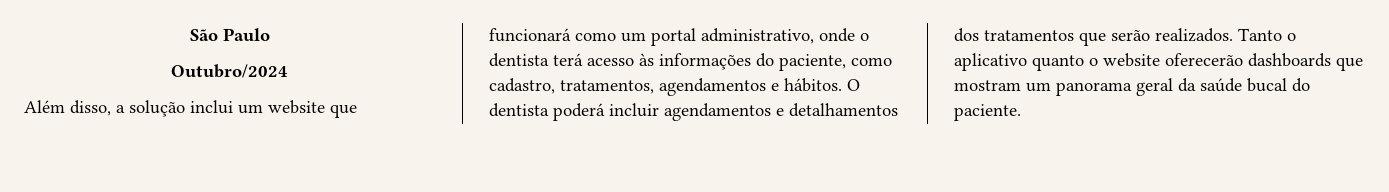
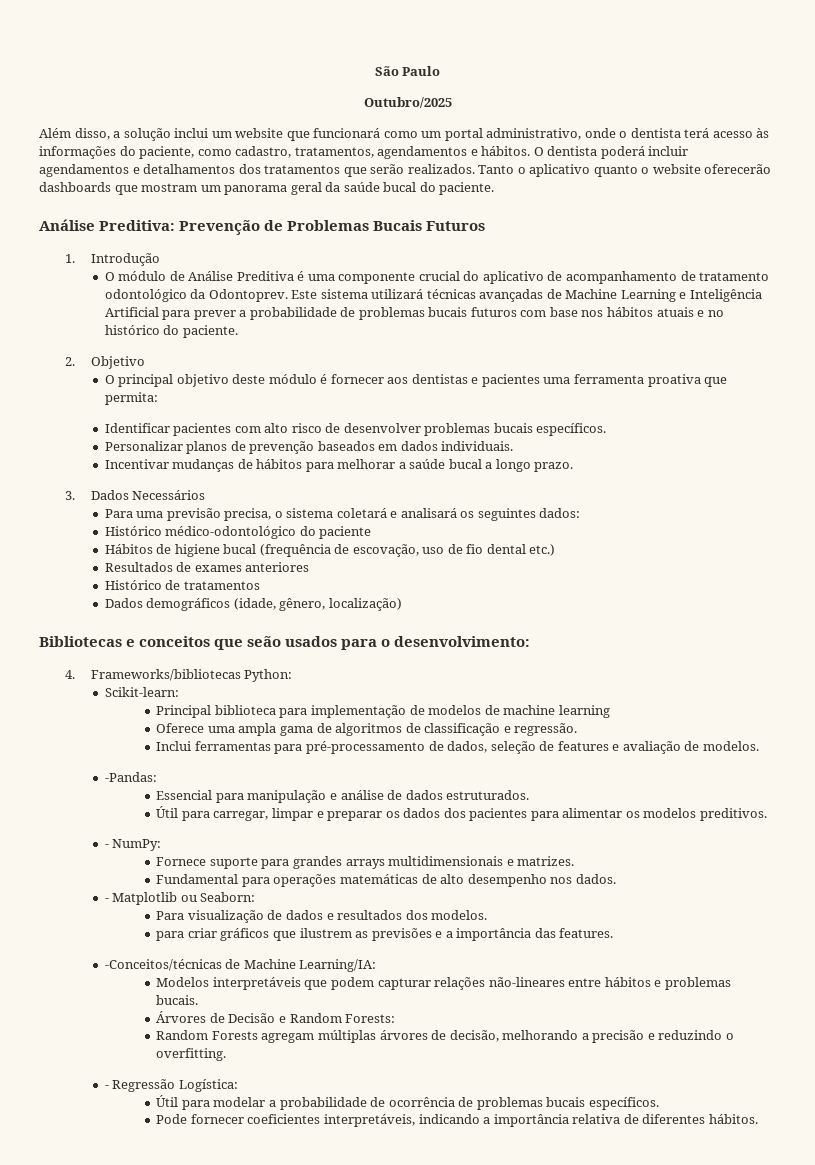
[171,64,288,78] Outubro/2024 -> [363,97,452,108] Outubro/2025
(1021, 112) none -> [39,219,486,235] [64,253,160,266] [104,271,770,284] [104,289,762,302] [104,307,724,320] [104,325,238,338] [64,356,145,369] [104,374,728,387] [104,392,158,405] [104,423,607,436] [104,441,514,454] [104,459,574,472] [64,490,206,500] [104,508,581,521] [104,526,372,539] [104,544,556,557] [104,562,310,572] [104,580,260,590] [104,598,402,611] [39,636,531,650] [64,669,293,682] [104,687,179,697] [156,705,610,718] [156,723,578,736] [156,741,759,754] [104,772,157,782] [156,790,530,803] [156,806,767,821] [104,839,162,851] [156,856,575,869] [156,874,616,887] [104,892,256,905] [156,910,488,923] [156,928,614,941] [104,959,377,972] [156,977,731,990] [156,995,199,1005] [156,1011,396,1023] [156,1030,734,1043] [156,1048,227,1061] [104,1079,238,1092] [156,1095,659,1110] [156,1114,758,1127] // Análise Preditiva: Prevenção de Problemas Bucais Futuros // 1. Introdução // O módulo de Análise Preditiva é uma componente crucial do aplicativo de acompanhamento de tratamento odontológico da Odontoprev. Este sistema utilizará técnicas avançadas de Machine Learning e Inteligência Artificial para prever a probabilidade de problemas bucais futuros com base nos hábitos atuais e no histórico do paciente. // 2. Objetivo // O principal objetivo deste módulo é fornecer aos dentistas e pacientes uma ferramenta proativa que permita: // Identificar pacientes com alto risco de desenvolver problemas bucais específicos. // Personalizar planos de prevenção baseados em dados individuais. // Incentivar mudanças de hábitos para melhorar a saúde bucal a longo prazo. // 3. Dados Necessários // Para uma previsão precisa, o sistema coletará e analisará os seguintes dados: // Histórico médico-odontológico do paciente // Hábitos de higiene bucal (frequência de escovação, uso de fio dental etc.) // Resultados de exames anteriores // Histórico de tratamentos // Dados demográficos (idade, gênero, localização) // Bibliotecas e conceitos que seão usados para o desenvolvimento: // 4. Frameworks/bibliotecas Python: // Scikit-learn: // Principal biblioteca para implementação de modelos de machine learning // Oferece uma ampla gama de algoritmos de classificação e regressão. // Inclui ferramentas para pré-processamento de dados, seleção de features e avaliação de modelos. // -Pandas: // Essencial para manipulação e análise de dados estruturados. // Útil para carregar, limpar e preparar os dados dos pacientes para alimentar os modelos preditivos. // - NumPy: // Fornece suporte para grandes arrays multidimensionais e matrizes. // Fundamental para operações matemáticas de alto desempenho nos dados. // - Matplotlib ou Seaborn: // Para visualização de dados e resultados dos modelos. // para criar gráficos que ilustrem as previsões e a importância das features. // -Conceitos/técnicas de Machine Learning/IA: // Modelos interpretáveis que podem capturar relações não-lineares entre hábitos e problemas bucais. // Árvores de Decisão e Random Forests: // Random Forests agregam múltiplas árvores de decisão, melhorando a precisão e reduzindo o overfitting. // - Regressão Logística: // Útil para modelar a probabilidade de ocorrência de problemas bucais específicos. // Pode fornecer coeficientes interpretáveis, indicando a importância relativa de diferentes hábitos.

